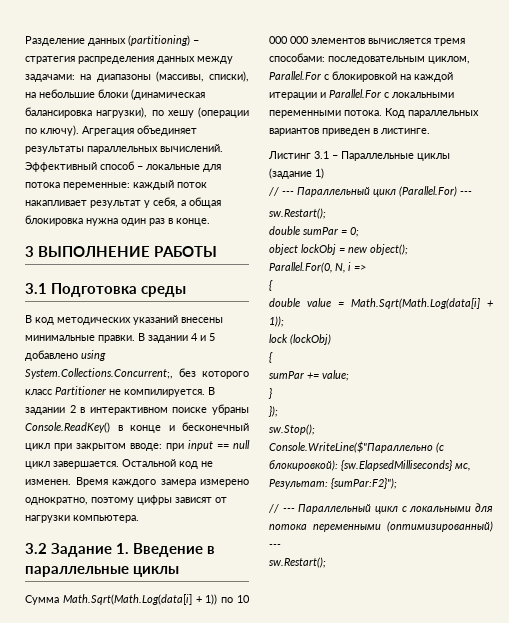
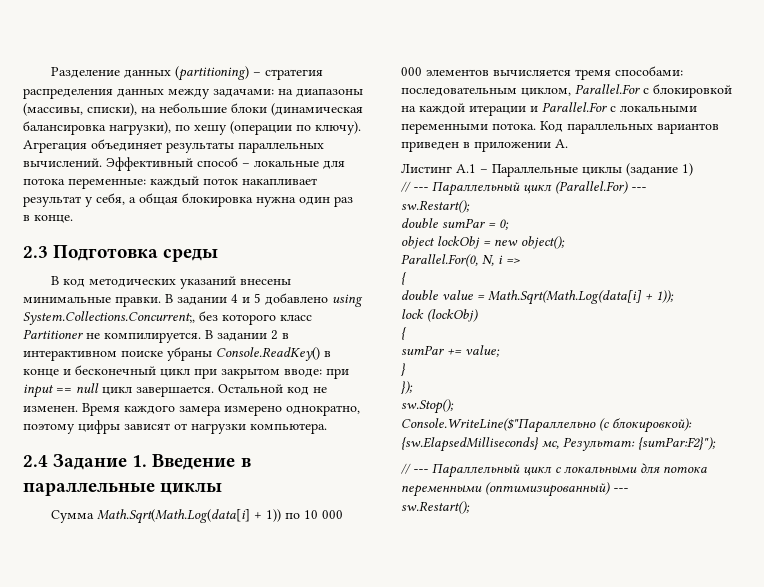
[25,246,218,257] [25,283,47,294] 3 ВЫПОЛНЕНИЕ РАБОТЫ // 3.1 -> [23,246,48,258] 2.3
[25,543,47,554] 3.2 -> [23,455,48,467] 2.4
[381,128,430,134] листинге. -> [474,139,568,152] приложении А.
[314,151,329,159] 3.1 -> [456,164,476,173] А.1

